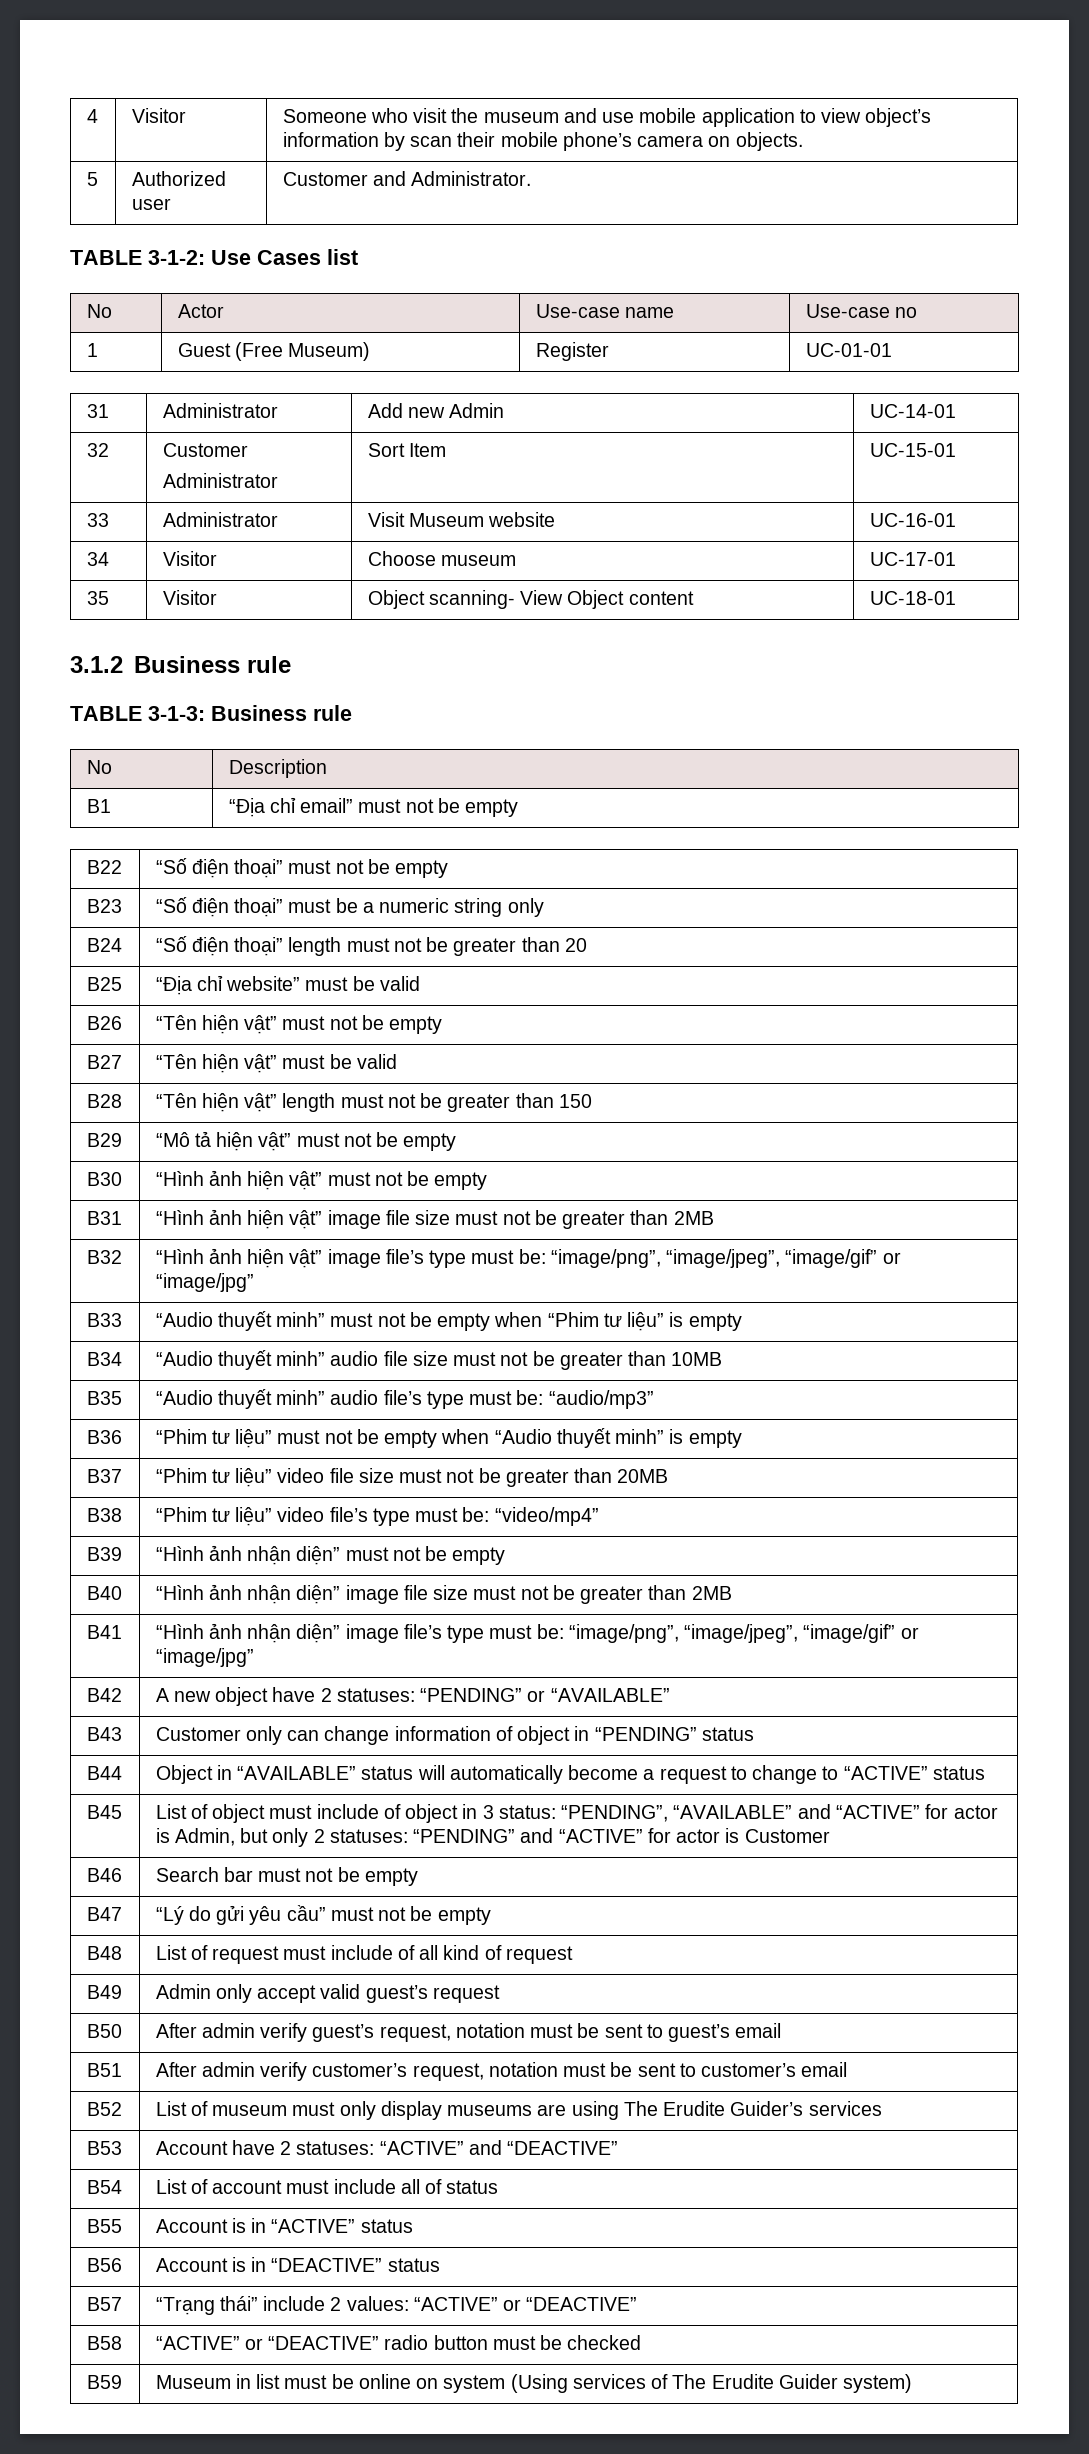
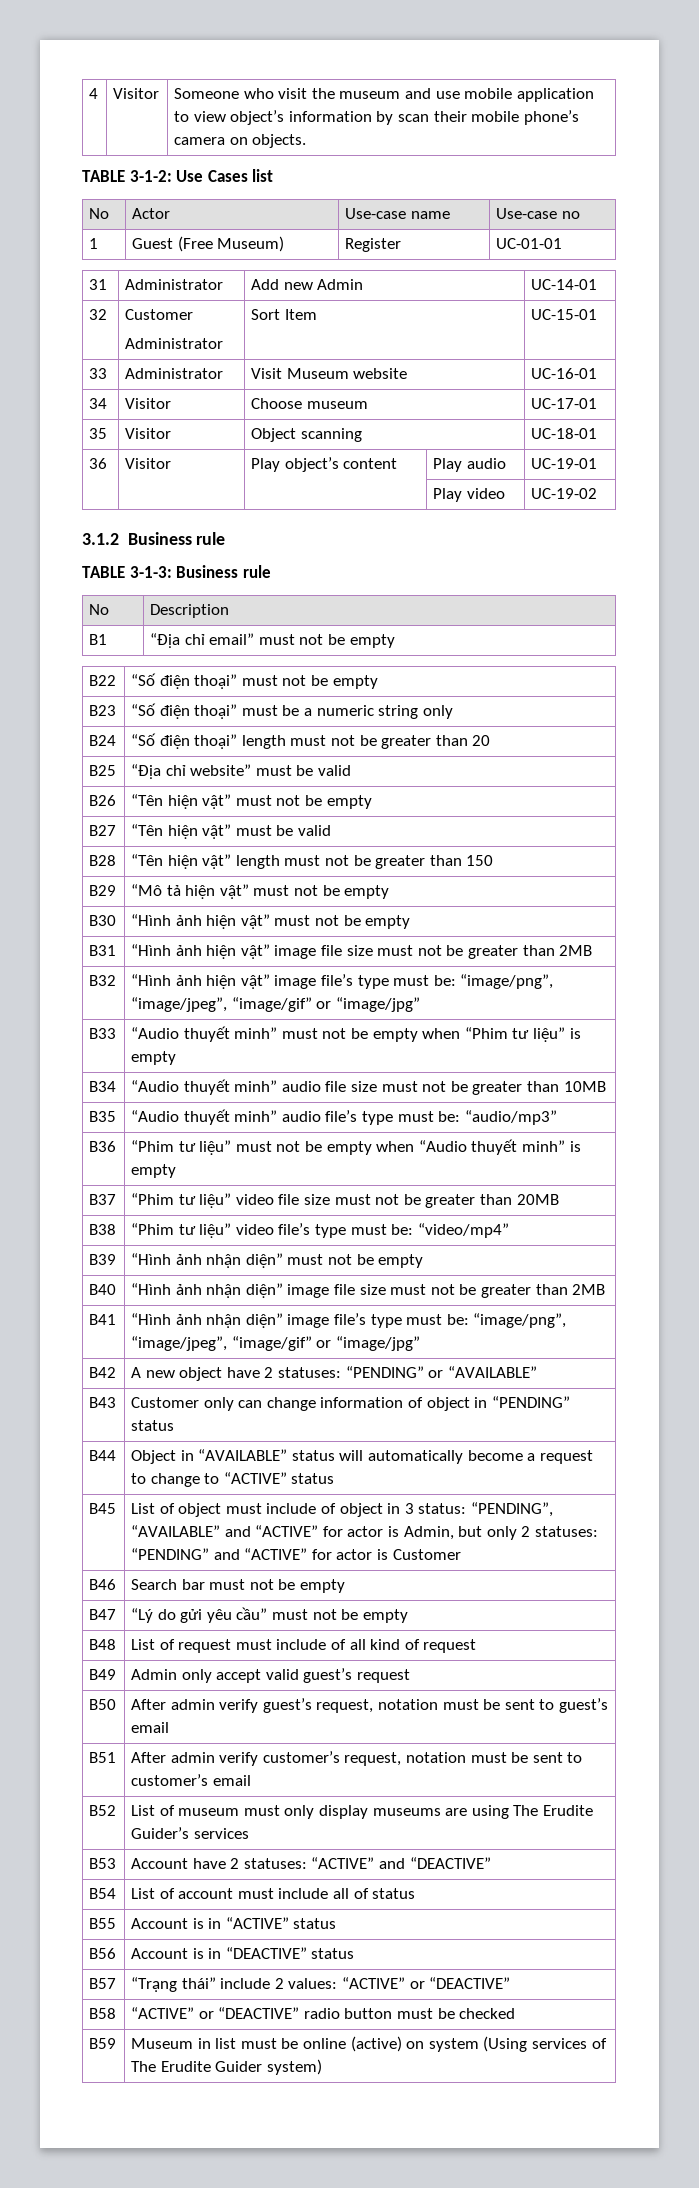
[86,172,98,186] [131,171,226,186] [131,198,171,210] [282,171,532,186] // 5 | Authorized user | Customer and Administrator. -> (307, 141) none
[428,590,694,609] [869,591,956,605] scanning- View Object content | UC-18-01 -> [300,428,362,442] [531,428,598,439] [89,458,108,469] [125,458,172,469] [251,457,398,472] [433,458,506,472] [531,458,598,469] [433,488,505,502] [531,488,598,499] scanning | UC-18-01 // 36 | Visitor | Play object’s content | Play audio | UC-19-01 // | | | Play video | UC-19-02
(411, 2381) none -> [350,2036,402,2052] (active)

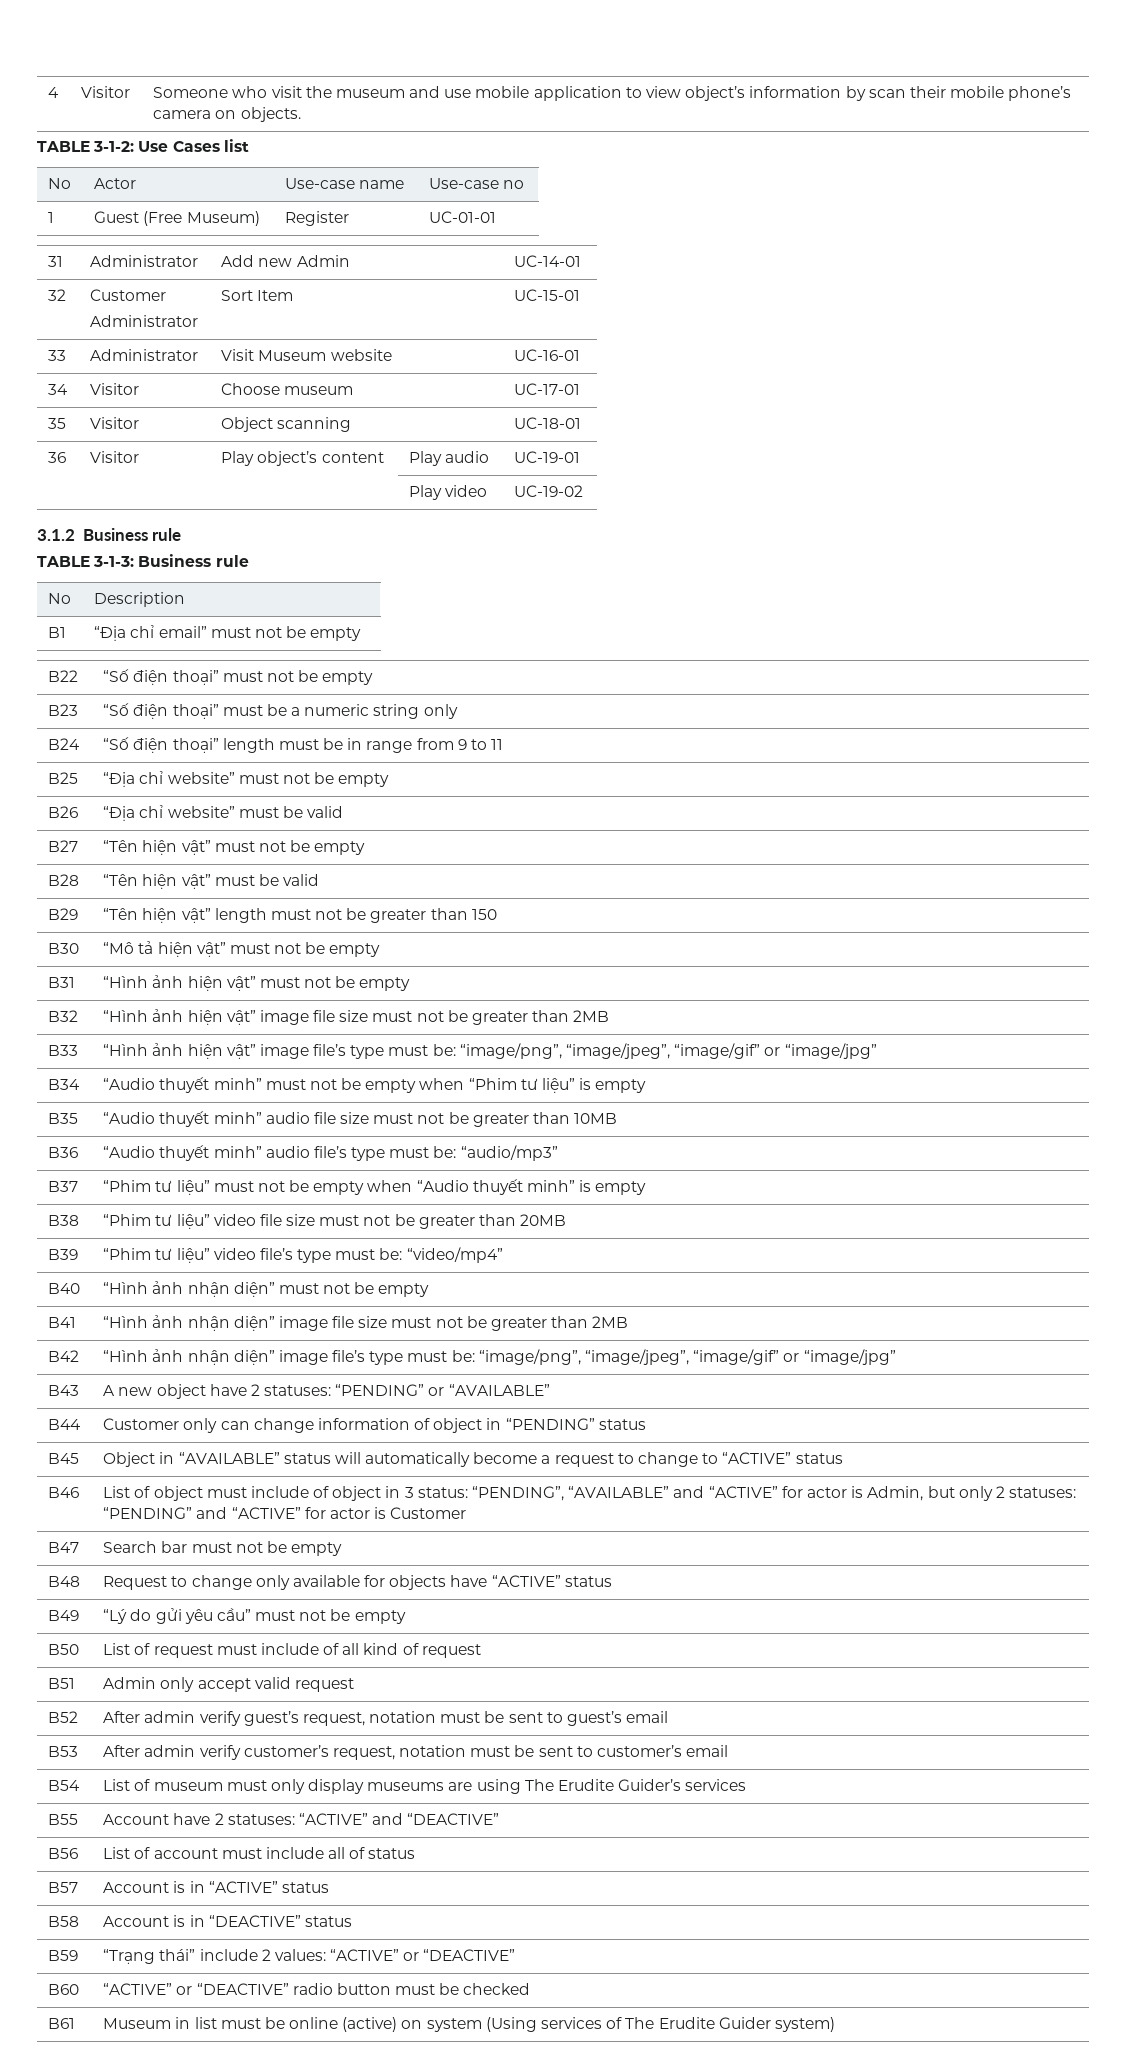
[331,735,491,749] [89,765,117,776] not be greater than 20 // B25 -> [323,738,504,753] [48,772,79,784] [103,771,390,787] [48,806,79,818] be in range from 9 to 11 // B25 | “Địa chỉ website” must not be empty // B26
[89,795,117,806] B26 -> [48,840,79,852] B27
[89,825,117,836] B27 -> [48,874,80,886] B28
[89,855,117,866] B28 -> [48,908,79,920] B29
[89,885,117,896] B29 -> [48,943,80,954] B30
[89,915,117,926] B30 -> [48,977,76,988] B31
[89,945,117,956] B31 -> [48,1010,79,1022] B32
[89,975,117,986] B32 -> [48,1045,79,1056] B33
[89,1028,117,1039] B33 -> [48,1079,81,1090] B34
[89,1081,117,1092] B34 -> [48,1113,79,1124] B35
[89,1111,117,1122] B35 -> [48,1147,79,1158] B36
[89,1141,117,1152] B36 -> [48,1181,79,1192] B37
[89,1194,117,1205] B37 -> [48,1215,80,1226] B38
[89,1224,117,1235] B38 -> [48,1249,79,1260] B39
[89,1254,117,1265] B39 -> [48,1283,81,1294] B40
[89,1284,117,1295] B40 -> [48,1317,77,1328] B41
[89,1314,117,1325] B41 -> [48,1350,80,1362] B42
[89,1367,117,1378] B42 -> [48,1385,80,1396] B43
[89,1397,117,1408] B43 -> [48,1419,82,1430] B44
[89,1450,117,1461] B44 -> [48,1453,80,1464] B45
[89,1503,117,1514] B45 -> [48,1487,80,1498] B46
[89,1579,117,1590] B46 -> [48,1542,80,1553] B47
[89,1609,117,1620] B47 -> [48,1576,81,1587] [103,1575,612,1590] [48,1610,80,1621] B48 | Request to change only available for objects have “ACTIVE” status // B49
[89,1639,117,1650] B48 -> [48,1644,80,1655] B50
[89,1669,117,1680] B49 -> [48,1678,76,1689] B51
[303,1668,411,1683] [89,1699,117,1710] guest’s request // B50 -> [294,1678,354,1692] [48,1711,79,1723] request // B52
[89,1752,117,1763] B51 -> [48,1746,79,1757] B53
[89,1805,117,1816] B52 -> [48,1780,81,1791] B54
[89,1858,117,1869] B53 -> [48,1814,79,1825] B55
[89,1888,117,1899] B54 -> [48,1848,79,1859] B56
[89,1918,117,1929] B55 -> [48,1882,79,1893] B57
[89,1948,117,1959] B56 -> [48,1916,80,1927] B58
[89,1978,117,1989] B57 -> [48,1950,79,1961] B59
[89,2008,117,2019] B58 -> [48,1984,80,1995] B60
[89,2038,117,2049] B59 -> [48,2018,76,2029] B61

